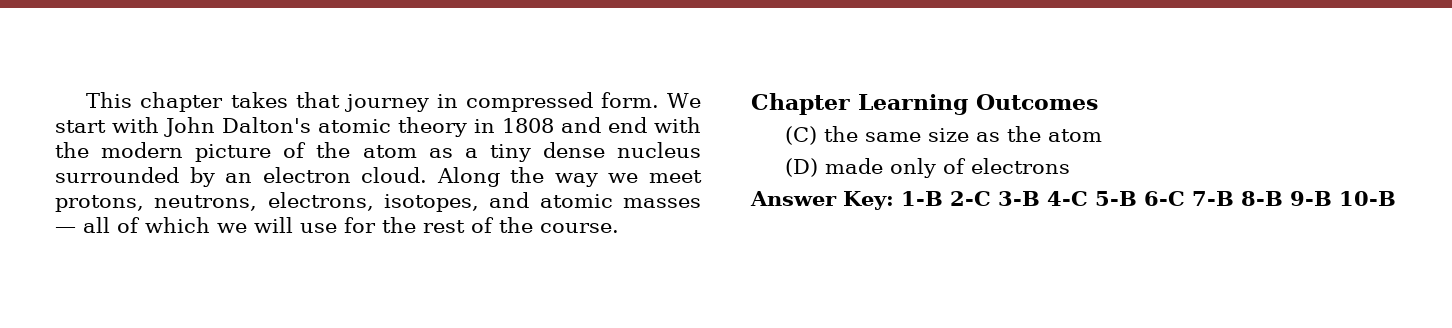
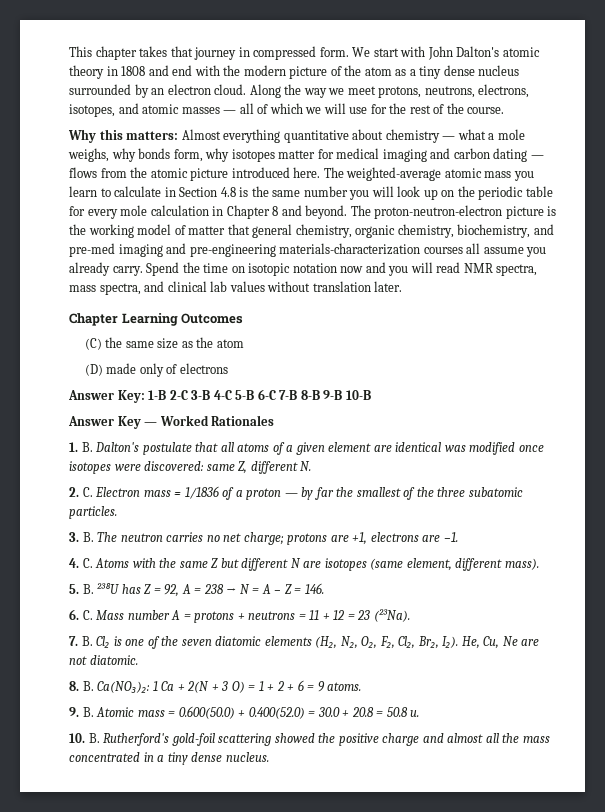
(619, 228) none -> [68,129,525,143] [68,148,544,162] [69,167,534,181] [69,186,553,200] [69,205,557,219] [69,224,554,238] [69,243,547,257] [69,262,538,276] [69,281,403,295] // Why this matters: Almost everything quantitative about chemistry — what a mole weighs, why bonds form, why isotopes matter for medical imaging and carbon dating — flows from the atomic picture introduced here. The weighted-average atomic mass you learn to calculate in Section 4.8 is the same number you will look up on the periodic table for every mole calculation in Chapter 8 and beyond. The proton-neutron-electron picture is the working model of matter that general chemistry, organic chemistry, biochemistry, and pre-med imaging and pre-engineering materials-characterization courses all assume you already carry. Spend the time on isotopic notation now and you will read NMR spectra, mass spectra, and clinical lab values without translation later.
(1396, 198) none -> [68,415,275,429] [69,442,544,455] [69,461,312,474] [69,486,523,500] [69,506,117,519] [69,532,458,545] [69,558,539,571] [69,583,324,597] [69,609,410,623] [69,636,540,649] [69,655,138,665] [69,680,362,693] [69,706,420,719] [69,733,550,746] [69,752,269,765] // Answer Key — Worked Rationales // 1. B. Dalton's postulate that all atoms of a given element are identical was modified once isotopes were discovered: same Z, different N. // 2. C. Electron mass ≈ 1/1836 of a proton — by far the smallest of the three subatomic particles. // 3. B. The neutron carries no net charge; protons are +1, electrons are −1. // 4. C. Atoms with the same Z but different N are isotopes (same element, different mass). // 5. B. ²³⁸U has Z = 92, A = 238 → N = A − Z = 146. // 6. C. Mass number A = protons + neutrons = 11 + 12 = 23 (²³Na). // 7. B. Cl₂ is one of the seven diatomic elements (H₂, N₂, O₂, F₂, Cl₂, Br₂, I₂). He, Cu, Ne are not diatomic. // 8. B. Ca(NO₃)₂: 1 Ca + 2(N + 3 O) = 1 + 2 + 6 = 9 atoms. // 9. B. Atomic mass = 0.600(50.0) + 0.400(52.0) = 30.0 + 20.8 = 50.8 u. // 10. B. Rutherford's gold-foil scattering showed the positive charge and almost all the mass concentrated in a tiny dense nucleus.

